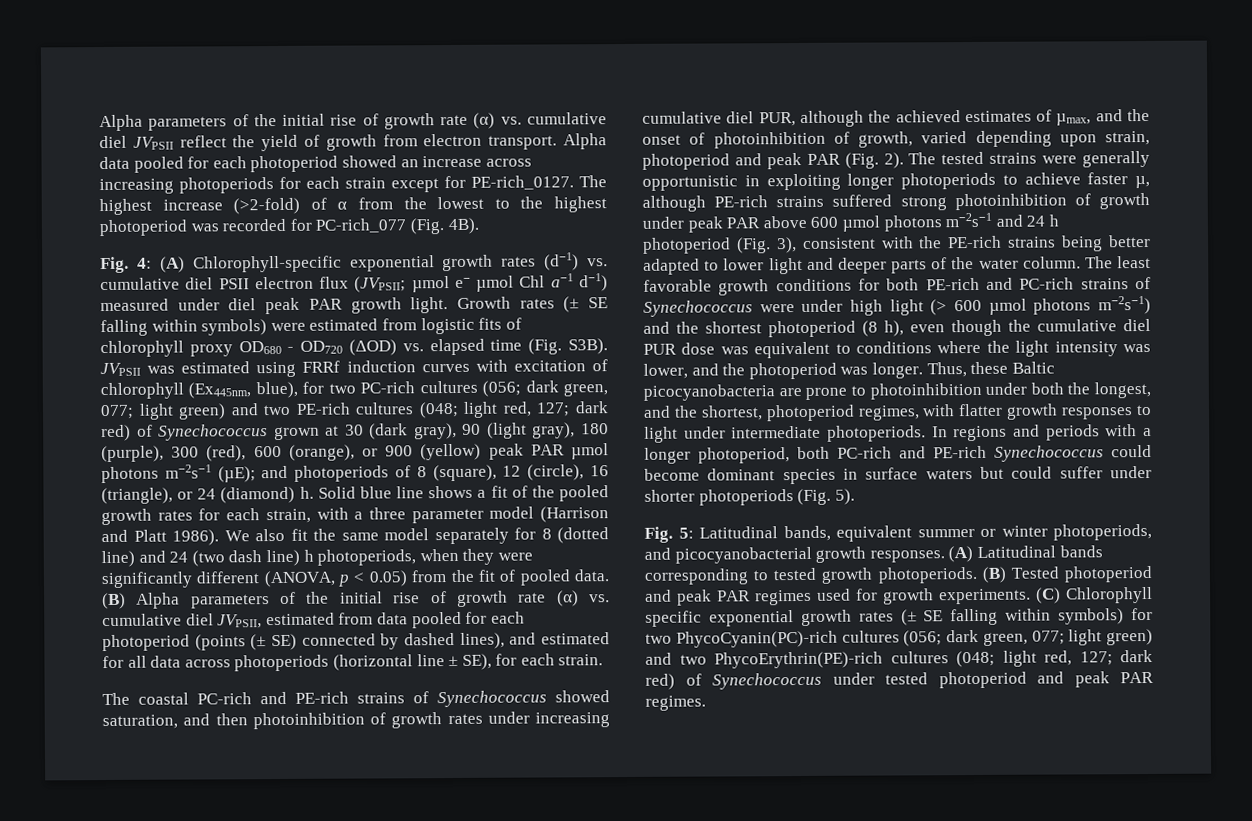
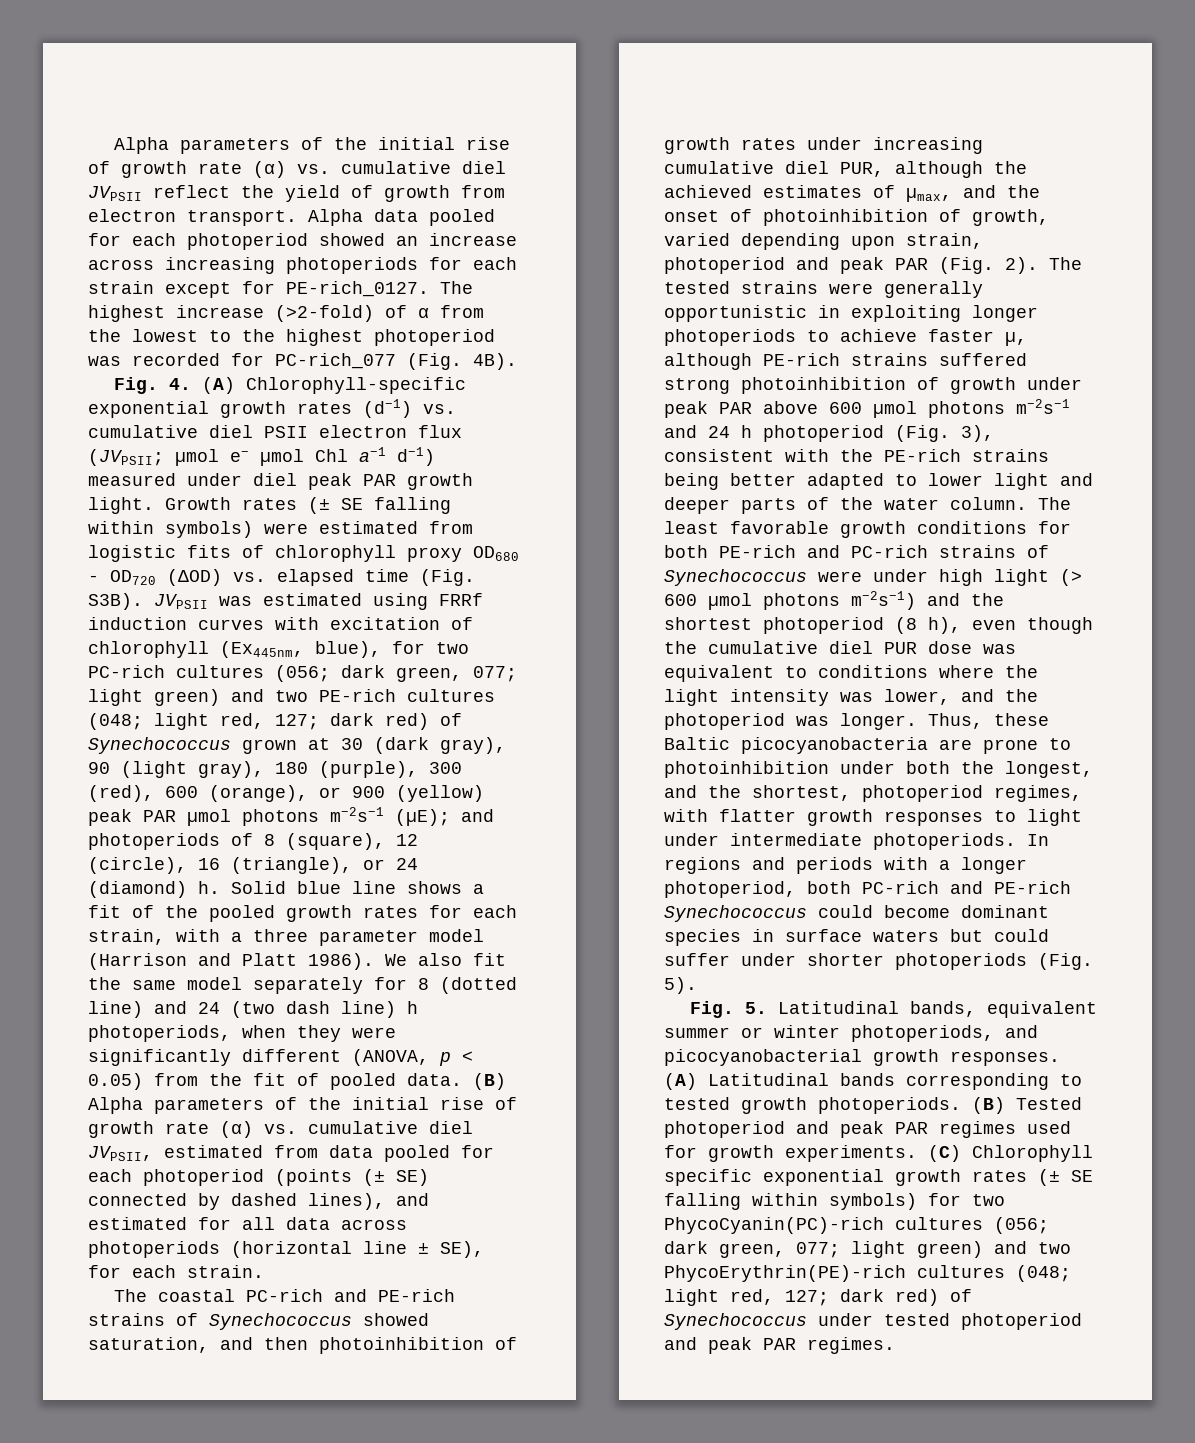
[136,257,152,269] 4: -> [169,378,192,390] 4.
[678,527,694,539] 5: -> [745,1002,768,1014] 5.

